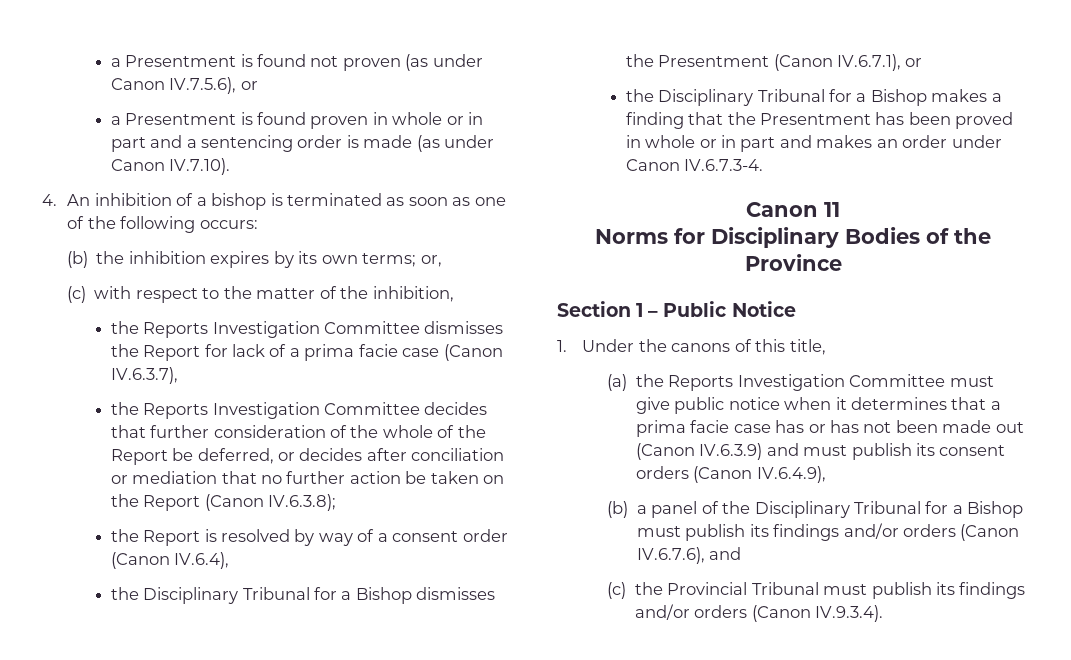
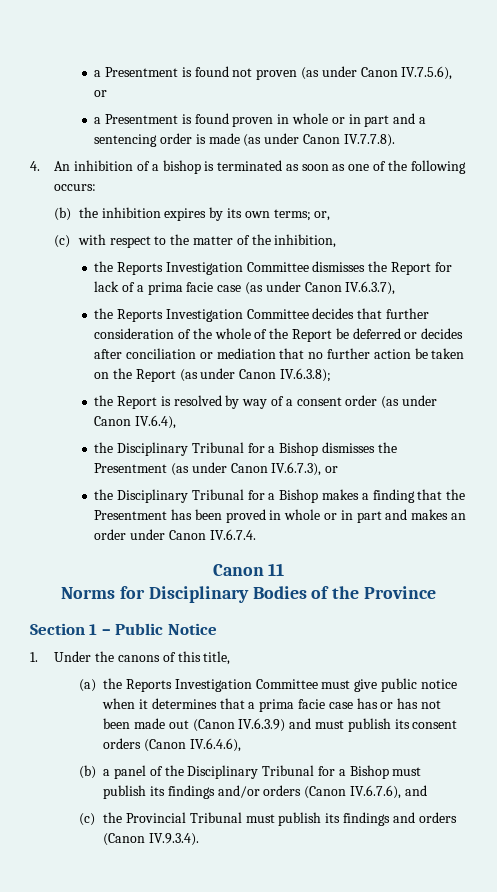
[169,158,231,175] IV.7.10). -> [343,134,395,147] IV.7.7.8).
[443,344,503,361] (Canon -> [244,281,342,295] (as under Canon
[197,448,274,464] deferred, -> [352,328,401,339] deferred
[204,494,264,511] (Canon -> [179,368,277,382] (as under Canon
[110,552,170,569] (Canon -> [381,395,437,409] [94,416,132,426] (as under Canon
[773,54,901,71] (Canon IV.6.7.1), -> [171,462,322,476] (as under Canon IV.6.7.3),
[684,159,764,171] IV.6.7.3-4. -> [209,529,256,540] IV.6.7.4.
[756,466,826,483] IV.6.4.9), -> [189,738,241,752] IV.6.4.6),
[634,604,690,620] and/or -> [392,812,415,823] and

